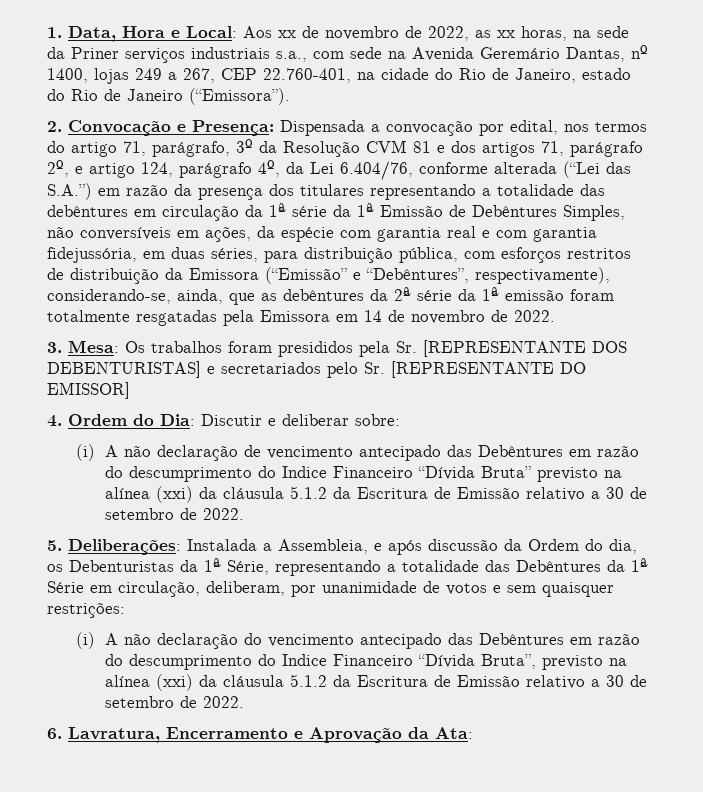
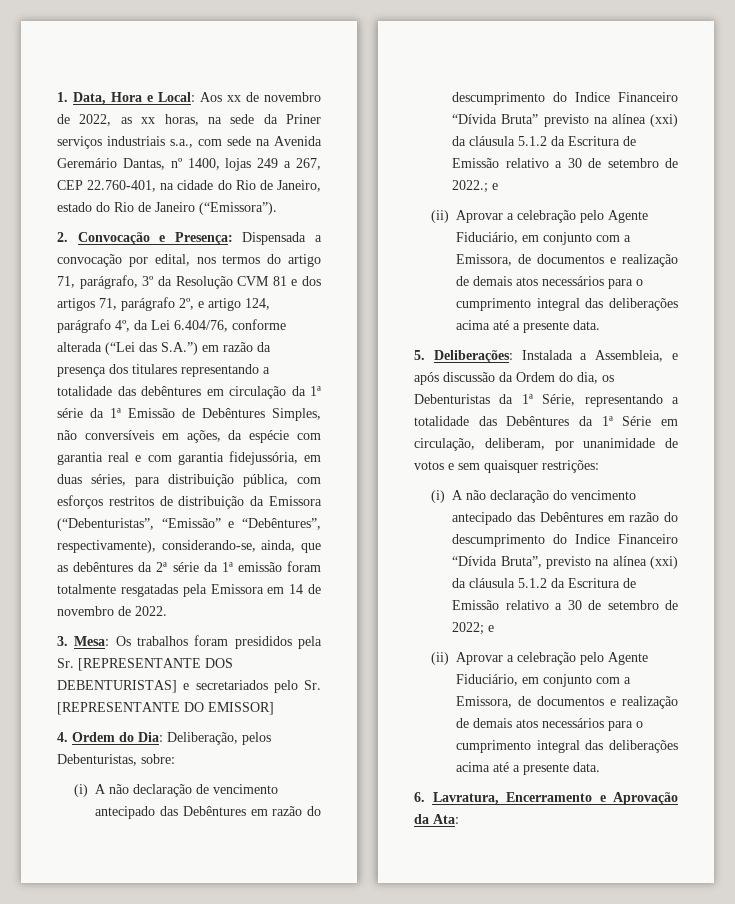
[265,267,347,284] (“Emissão” -> [57,518,221,531] (“Debenturistas”, “Emissão”
[201,414,349,426] Discutir e deliberar -> [167,732,271,745] [57,754,137,766] Deliberação, pelos Debenturistas,
[203,508,245,520] 2022. -> [452,180,499,193] [431,210,649,223] [456,232,632,245] [456,254,678,267] [456,276,644,289] [456,298,678,311] [456,320,601,333] 2022.; e // (ii) Aprovar a celebração pelo Agente Fiduciário, em conjunto com a Emissora, de documentos e realização de demais atos necessários para o cumprimento integral das deliberações acima até a presente data.
[203,696,245,708] 2022. -> [452,622,495,635] [431,652,649,665] [456,674,632,687] [456,696,678,709] [456,718,644,731] [456,740,678,753] [456,762,601,775] 2022; e // (ii) Aprovar a celebração pelo Agente Fiduciário, em conjunto com a Emissora, de documentos e realização de demais atos necessários para o cumprimento integral das deliberações acima até a presente data.

